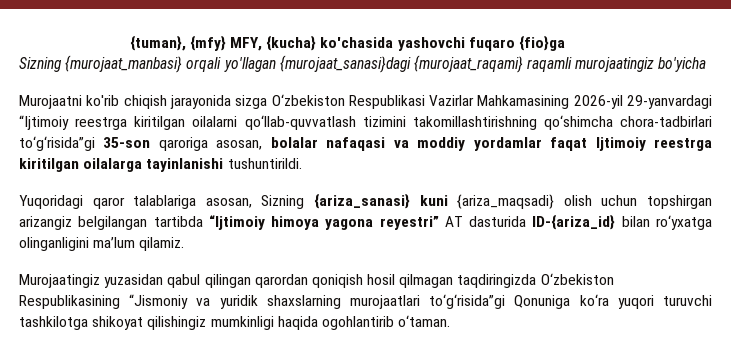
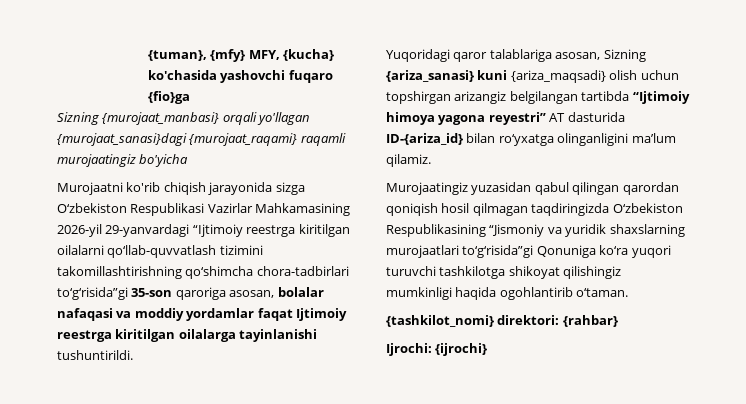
(451, 321) none -> [386,315,618,327] [386,343,488,356] // {tashkilot_nomi} direktori: {rahbar} // Ijrochi: {ijrochi}

